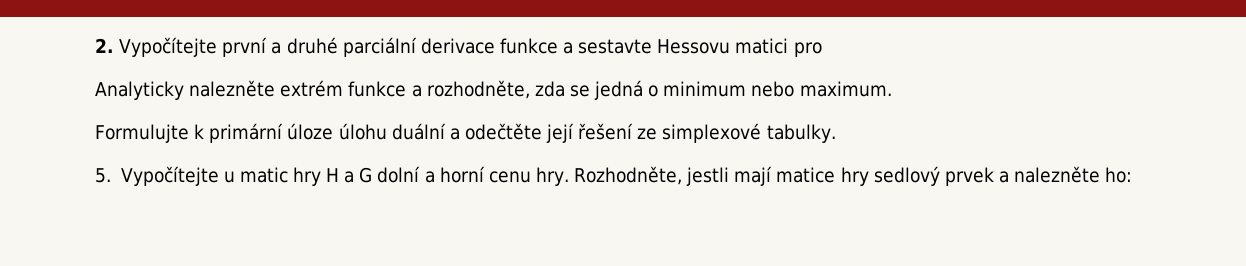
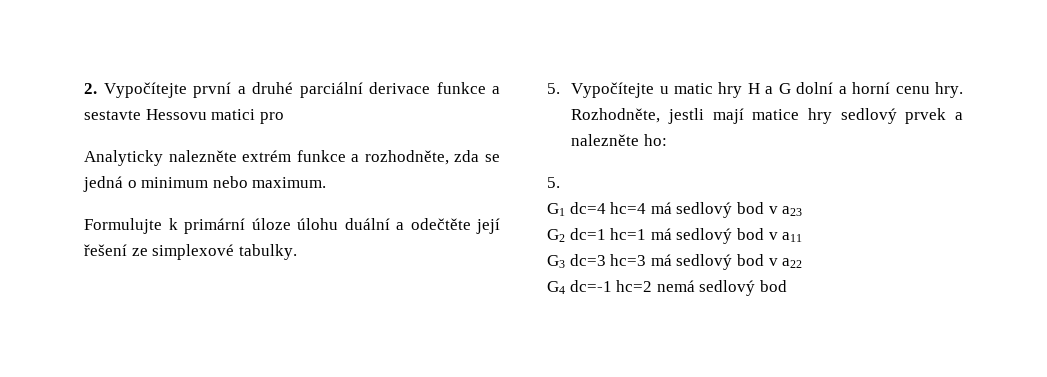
(1133, 175) none -> [547,177,560,188] [547,202,803,218] [547,228,803,244] [547,254,803,270] [547,280,787,296] // 5. // G1 dc=4 hc=4 má sedlový bod v a23 // G2 dc=1 hc=1 má sedlový bod v a11 // G3 dc=3 hc=3 má sedlový bod v a22 // G4 dc=-1 hc=2 nemá sedlový bod

